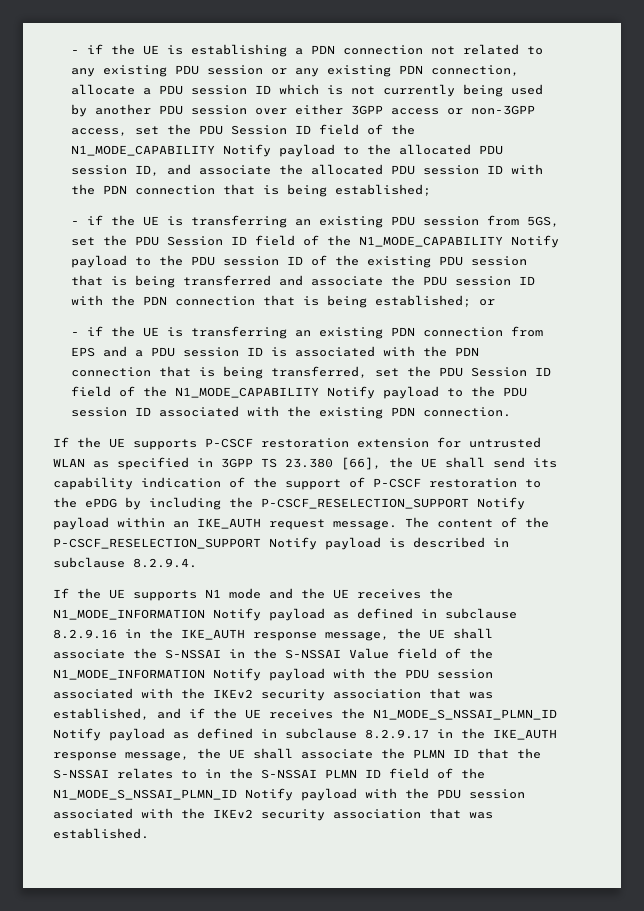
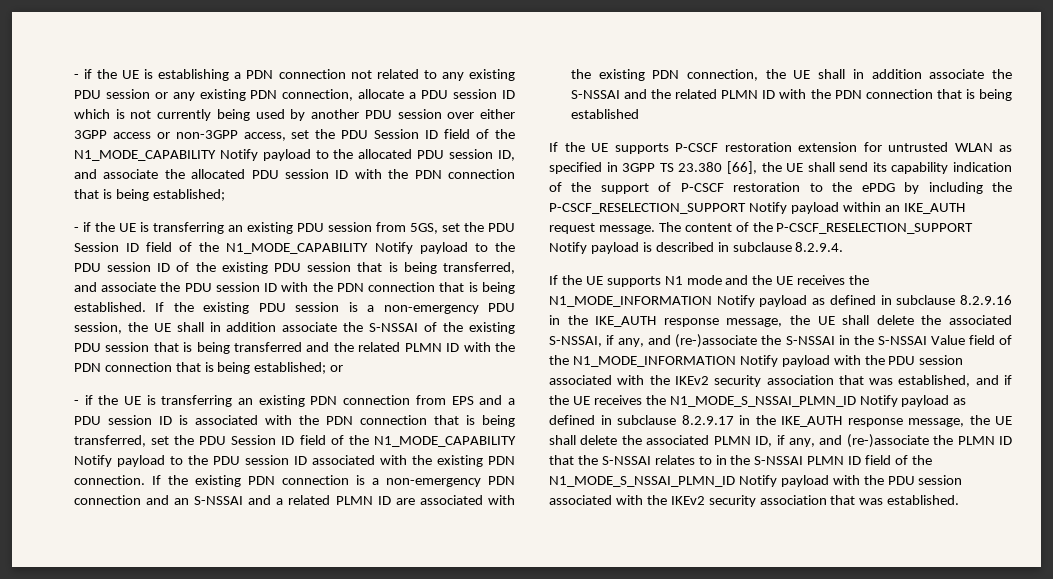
[182,275,271,286] transferred -> [443,262,515,274] transferred,
(367, 301) none -> [73,302,515,314] [73,322,515,334] [73,342,515,354] [73,362,251,374] established. If the existing PDU session is a non-emergency PDU session, the UE shall in addition associate the S-NSSAI of the existing PDU session that is being transferred and the related PLMN ID with the PDN connection that is being
(511, 412) none -> [151,475,515,487] [73,495,515,505] [570,69,1012,81] [570,89,1012,101] [570,109,639,119] If the existing PDN connection is a non-emergency PDN connection and an S-NSSAI and a related PLMN ID are associated with the existing PDN connection, the UE shall in addition associate the S-NSSAI and the related PLMN ID with the PDN connection that is being established
[53,649,125,659] associate -> [876,315,1013,325] [549,334,758,348] delete the associated S-NSSAI, if any, and (re-)associate
[301,749,373,759] associate -> [580,434,929,448] delete the associated PLMN ID, if any, and (re-)associate

